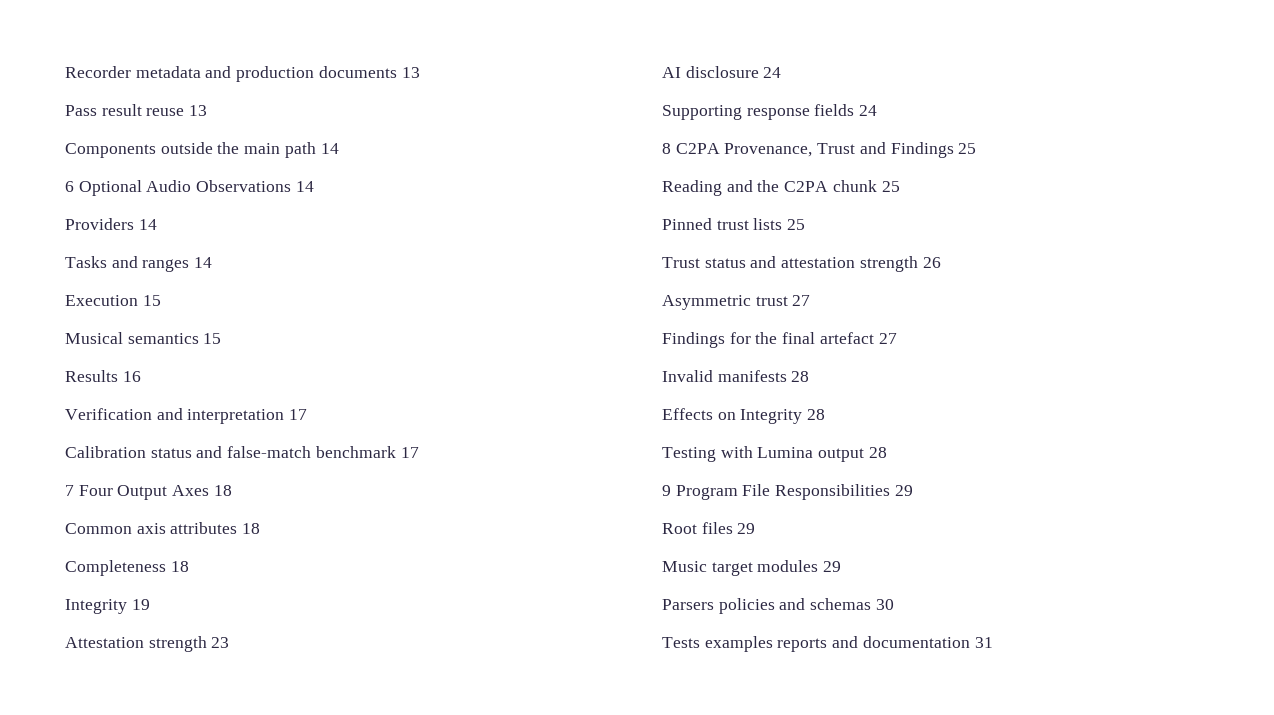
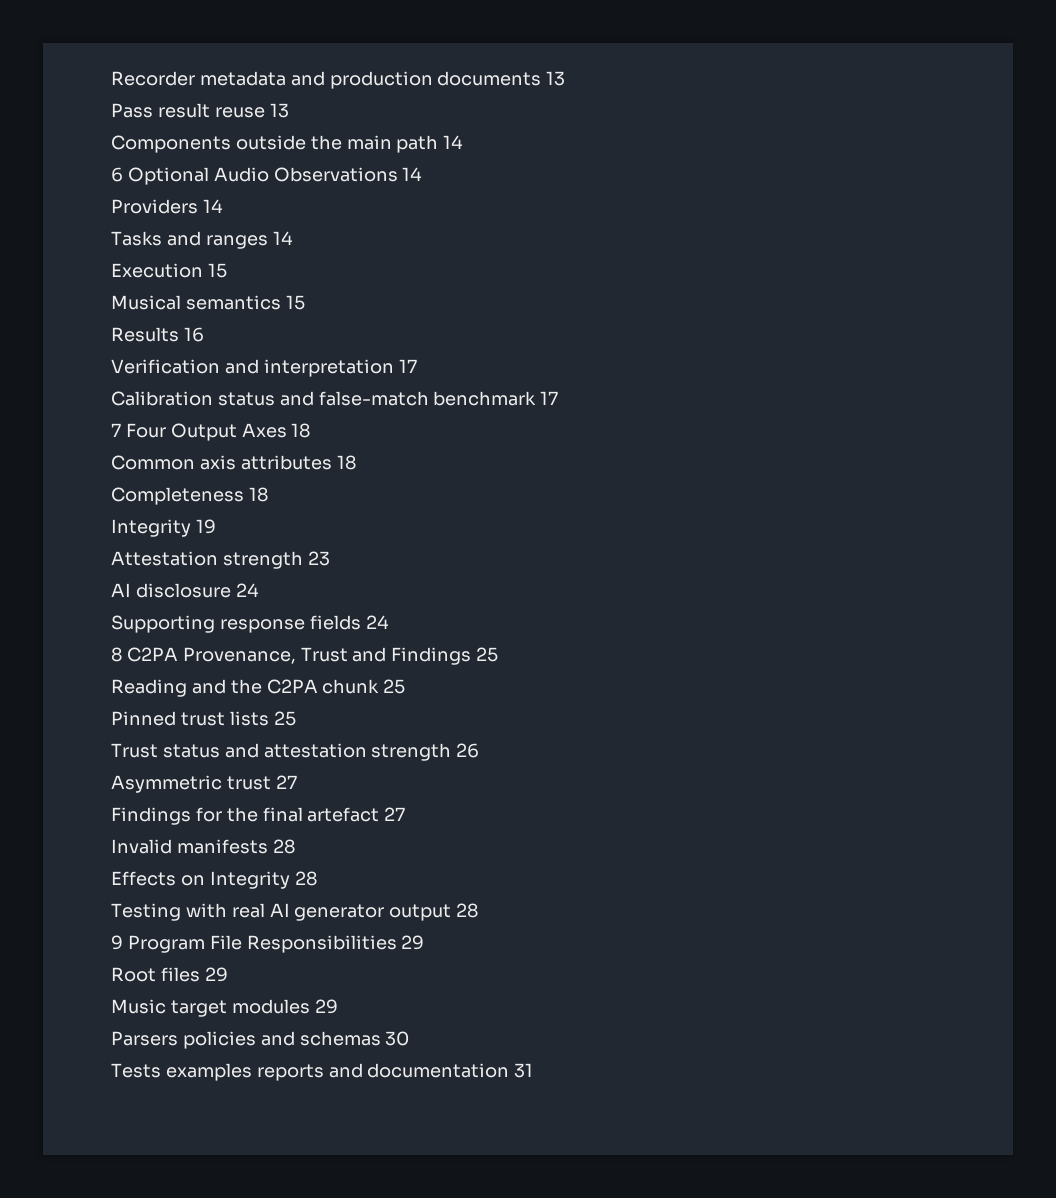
[757,447,814,458] Lumina -> [231,903,385,921] real AI generator

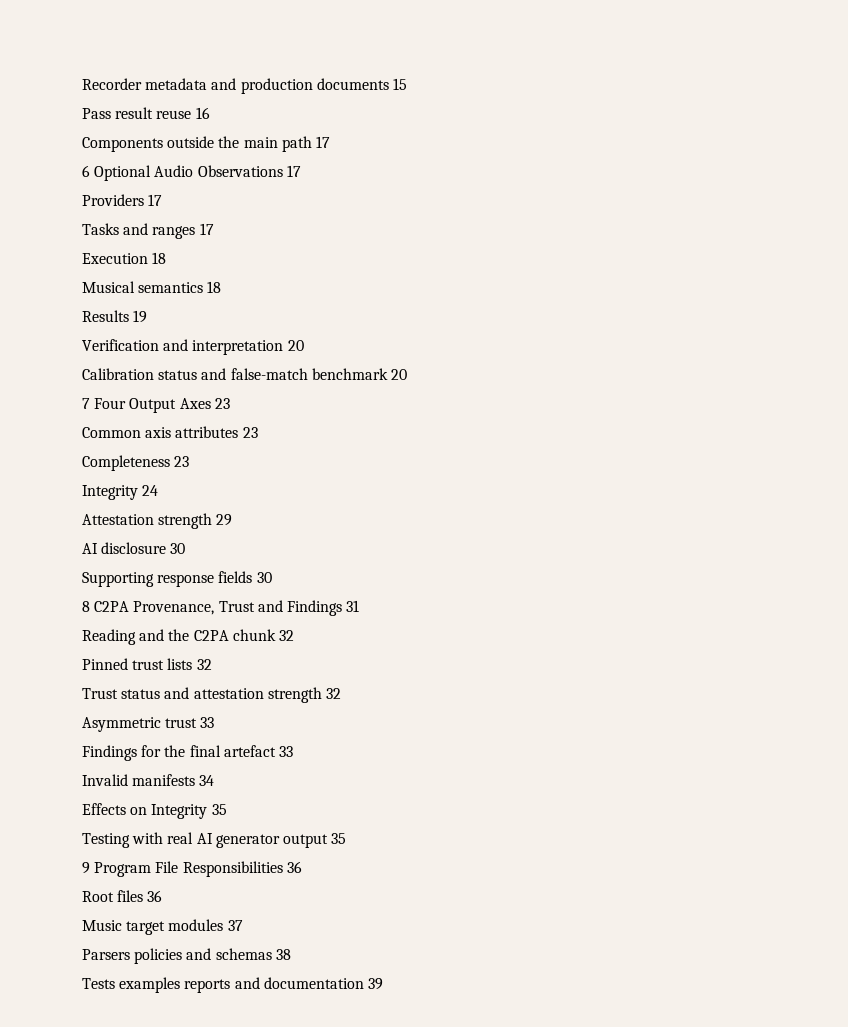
[546,71,566,86] 13 -> [392,78,407,90] 15
[269,103,289,118] 13 -> [195,107,210,119] 16
[443,135,464,149] 14 -> [315,136,330,148] 17
[402,167,423,181] 14 -> [286,165,301,177] 17
[202,199,223,213] 14 -> [148,194,163,206] 17
[272,231,293,245] 14 -> [199,223,214,235] 17
[207,263,227,278] 15 -> [152,252,167,264] 18
[285,295,305,310] 15 -> [207,281,222,293] 18
[183,327,204,342] 16 -> [133,310,148,323] 19
[398,359,417,373] 17 -> [287,340,304,351] 20
[540,391,559,405] 17 -> [390,369,407,380] 20
[291,423,311,438] 18 -> [214,398,230,409] 23
[336,455,356,470] 18 -> [242,427,258,438] 23
[248,487,268,502] [111,519,216,537] 18 // Integrity 19 -> [174,456,190,467] [82,485,159,500] 23 // Integrity 24
[307,551,330,566] 23 -> [216,514,233,526] 29
[235,583,259,597] 24 -> [170,543,186,554] 30
[365,615,389,629] 24 -> [256,572,272,583] 30
[476,647,499,662] 25 -> [346,600,360,612] 31
[383,679,406,694] 25 -> [278,630,294,641] 32
[273,711,296,726] 25 -> [196,659,212,670] 32
[456,743,480,758] 26 -> [325,688,341,699] 32
[275,775,297,789] 27 -> [200,717,215,728] 33
[384,807,406,821] 27 -> [278,746,293,757] 33
[272,839,295,854] 28 -> [199,775,215,786] 34
[294,871,317,886] 28 -> [211,804,227,815] 35
[456,903,479,918] 28 -> [331,833,347,844] 35
[401,935,425,950] 29 -> [286,861,302,873] 36
[204,967,228,982] 29 -> [147,890,163,902] 36
[314,999,338,1014] 29 -> [227,920,243,931] 37
[385,1031,410,1046] 30 -> [275,949,291,960] 38
[514,1063,534,1078] 31 -> [367,978,383,990] 39

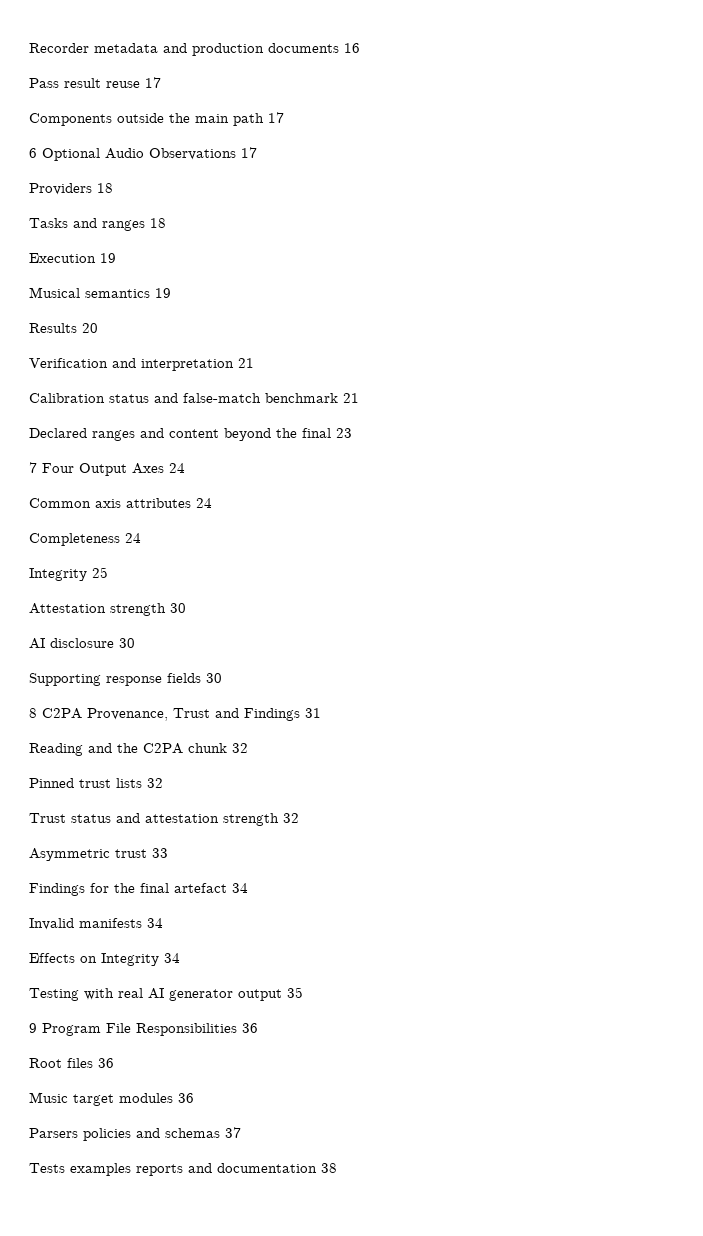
[392,78,407,90] 15 -> [344,43,360,53] 16
[195,107,210,119] 16 -> [145,77,161,88] 17
[148,194,163,206] 17 -> [97,183,113,193] 18
[199,223,214,235] 17 -> [150,218,166,228] 18
[152,252,167,264] 18 -> [100,253,116,263] 19
[207,281,222,293] 18 -> [155,288,171,298] 19
[133,310,148,323] 19 -> [82,323,98,333] 20
[287,340,304,351] 20 -> [238,358,254,368] 21
[390,369,407,380] 20 -> [343,393,359,403] [29,428,352,441] 21 // Declared ranges and content beyond the final 23
[214,398,230,409] 23 -> [169,463,185,473] 24
[242,427,258,438] 23 -> [196,498,212,508] 24
[174,456,190,467] [82,485,159,500] 23 // Integrity 24 -> [125,533,141,543] [29,567,108,581] 24 // Integrity 25
[216,514,233,526] 29 -> [170,603,186,613] 30
[278,746,293,757] 33 -> [232,883,248,893] 34
[211,804,227,815] 35 -> [164,953,180,963] 34
[227,920,243,931] 37 -> [178,1093,194,1103] 36
[275,949,291,960] 38 -> [225,1127,241,1138] 37
[367,978,383,990] 39 -> [321,1163,337,1173] 38

